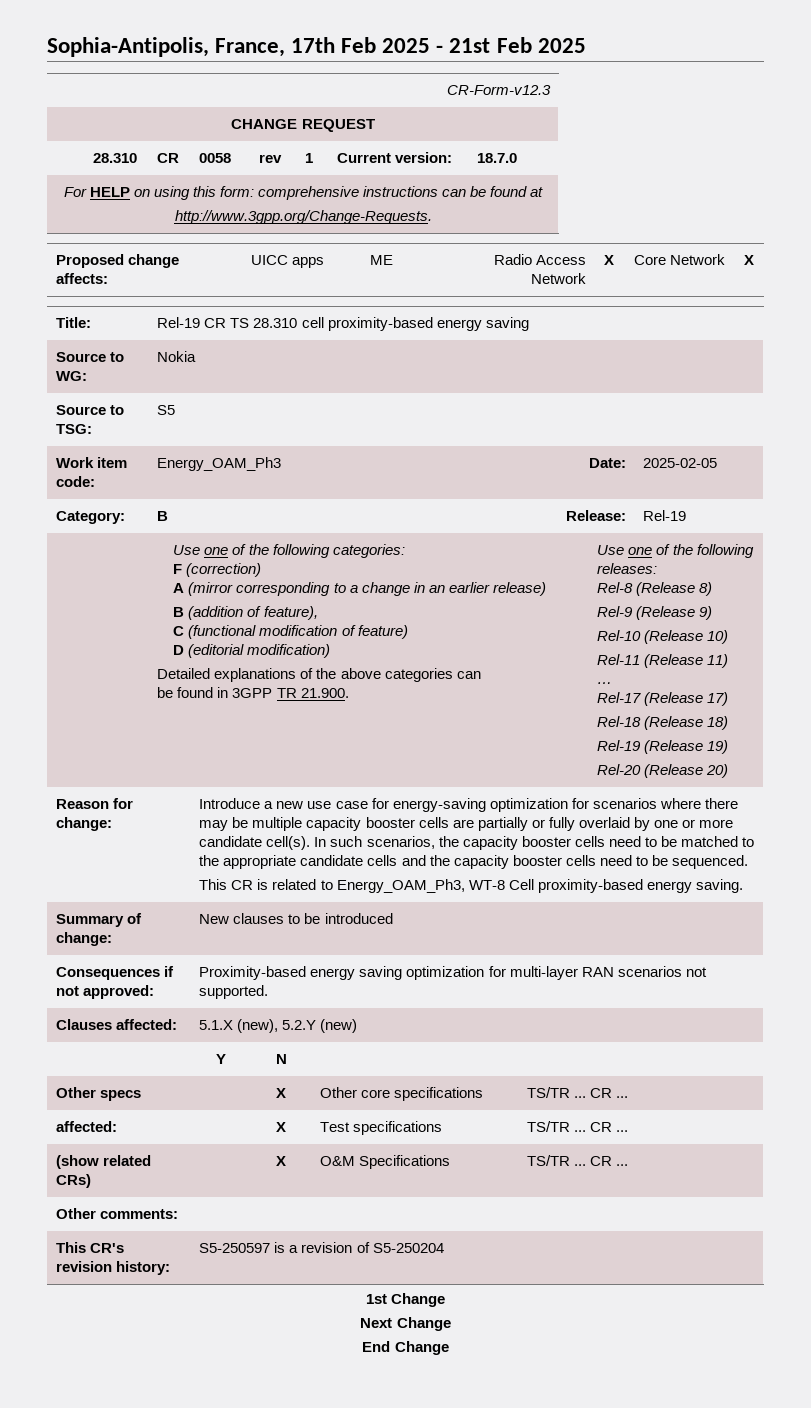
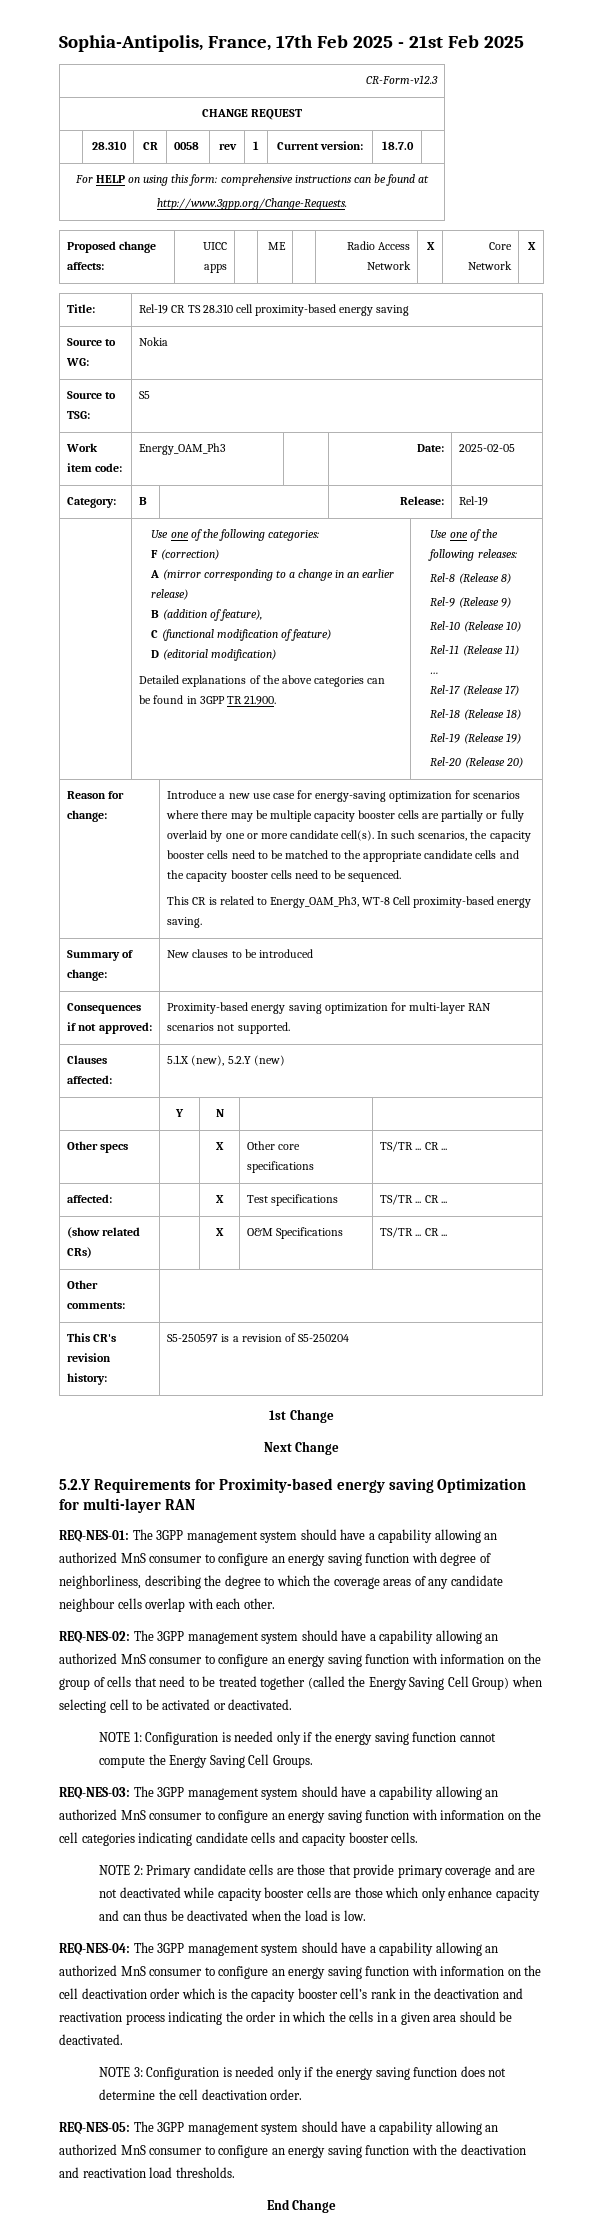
(451, 1324) none -> [59,1478,527,1493] [59,1498,195,1513] [59,1529,498,1543] [59,1552,491,1566] [59,1575,503,1589] [59,1598,275,1612] [59,1630,499,1644] [59,1653,542,1667] [59,1676,542,1690] [59,1699,293,1713] [99,1731,496,1745] [99,1754,313,1768] [59,1786,499,1800] [59,1809,542,1823] [59,1832,419,1846] [99,1864,536,1878] [99,1887,540,1901] [99,1910,366,1921] [59,1942,499,1956] [59,1965,542,1979] [59,1988,523,2002] [59,2011,513,2025] [59,2034,123,2045] [99,2066,507,2080] [99,2089,303,2100] [59,2121,499,2135] [59,2144,526,2158] [59,2167,235,2178] // 5.2.Y Requirements for Proximity-based energy saving Optimization for multi-layer RAN // REQ-NES-01: The 3GPP management system should have a capability allowing an authorized MnS consumer to configure an energy saving function with degree of neighborliness, describing the degree to which the coverage areas of any candidate neighbour cells overlap with each other. // REQ-NES-02: The 3GPP management system should have a capability allowing an authorized MnS consumer to configure an energy saving function with information on the group of cells that need to be treated together (called the Energy Saving Cell Group) when selecting cell to be activated or deactivated. // NOTE 1: Configuration is needed only if the energy saving function cannot compute the Energy Saving Cell Groups. // REQ-NES-03: The 3GPP management system should have a capability allowing an authorized MnS consumer to configure an energy saving function with information on the cell categories indicating candidate cells and capacity booster cells. // NOTE 2: Primary candidate cells are those that provide primary coverage and are not deactivated while capacity booster cells are those which only enhance capacity and can thus be deactivated when the load is low. // REQ-NES-04: The 3GPP management system should have a capability allowing an authorized MnS consumer to configure an energy saving function with information on the cell deactivation order which is the capacity booster cell’s rank in the deactivation and reactivation process indicating the order in which the cells in a given area should be deactivated. // NOTE 3: Configuration is needed only if the energy saving function does not determine the cell deactivation order. // REQ-NES-05: The 3GPP management system should have a capability allowing an authorized MnS consumer to configure an energy saving function with the deactivation and reactivation load thresholds.

